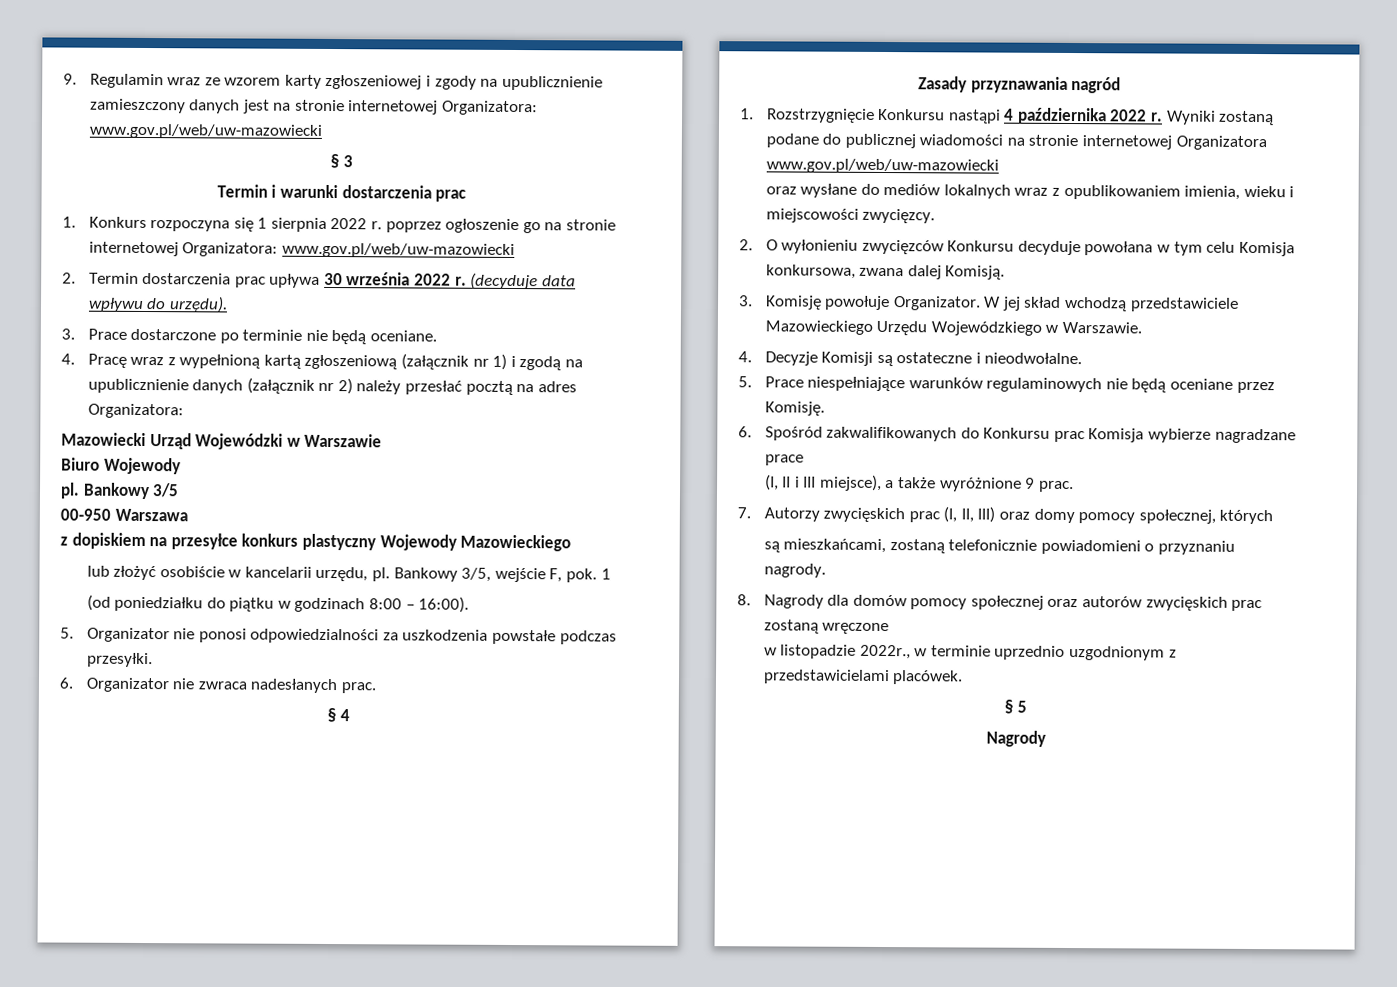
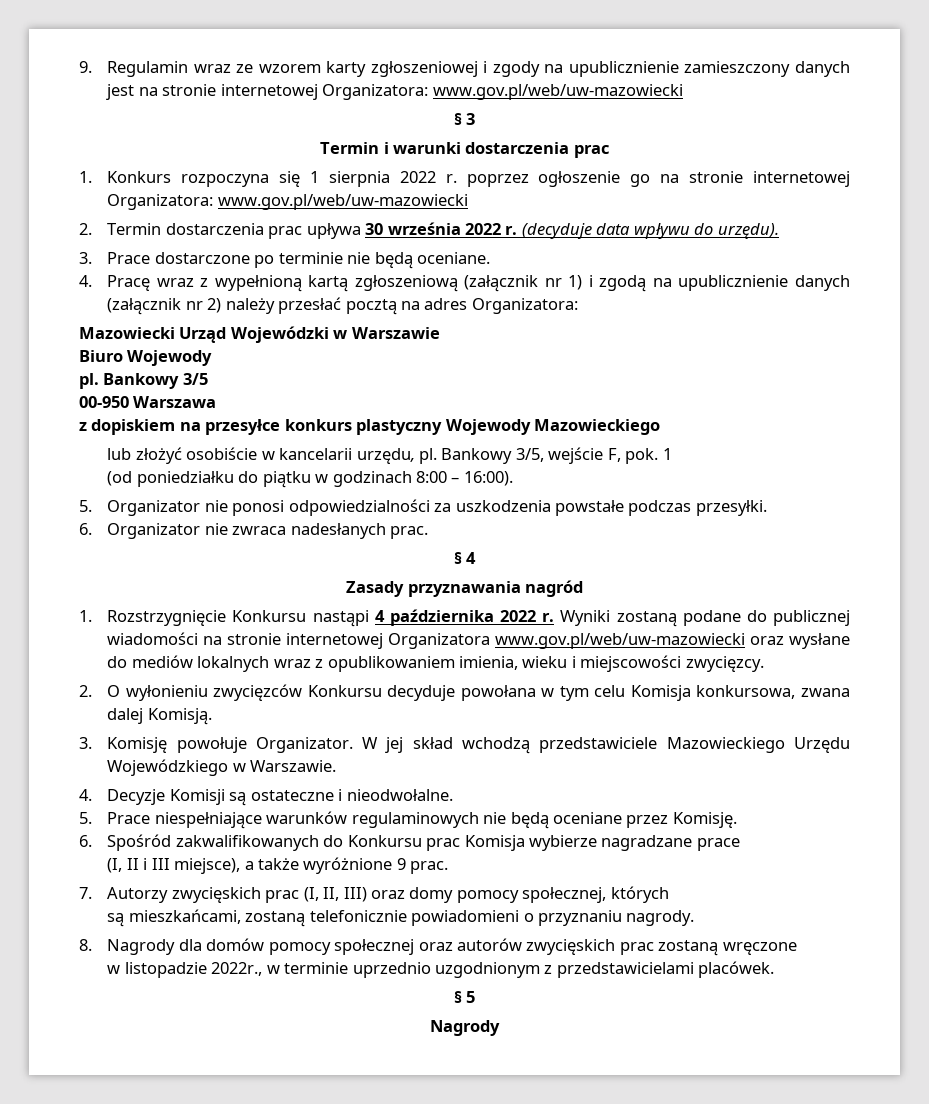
(999, 166) // -> (746, 641) none

